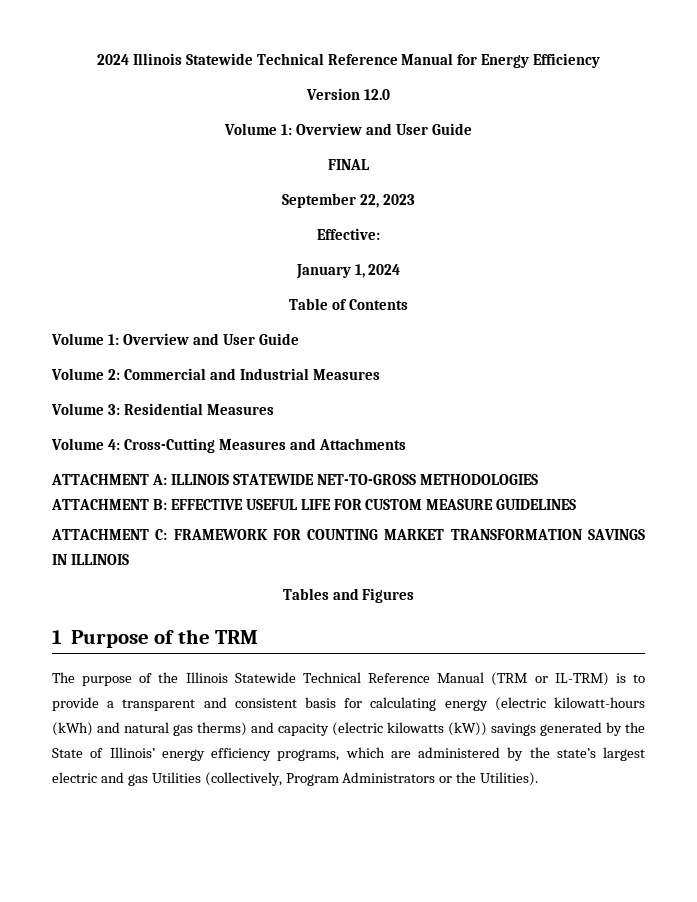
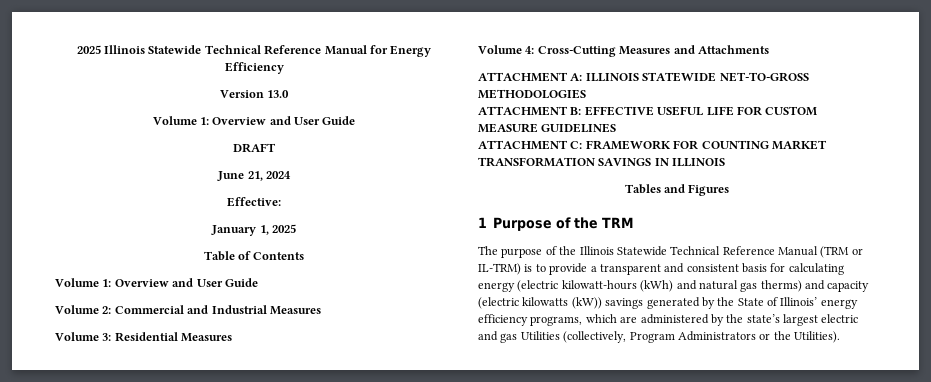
[96,54,129,65] 2024 -> [76,45,101,54] 2025
[363,89,390,100] [224,123,472,135] [328,159,370,170] [282,193,415,208] 12.0 // Volume 1: Overview and User Guide // FINAL // September 22, 2023 -> [267,90,290,98] [152,116,356,125] [233,143,276,153] [217,171,291,181] 13.0 // Volume 1: Overview and User Guide // DRAFT // June 21, 2024
[368,264,401,275] 2024 -> [271,224,296,233] 2025

